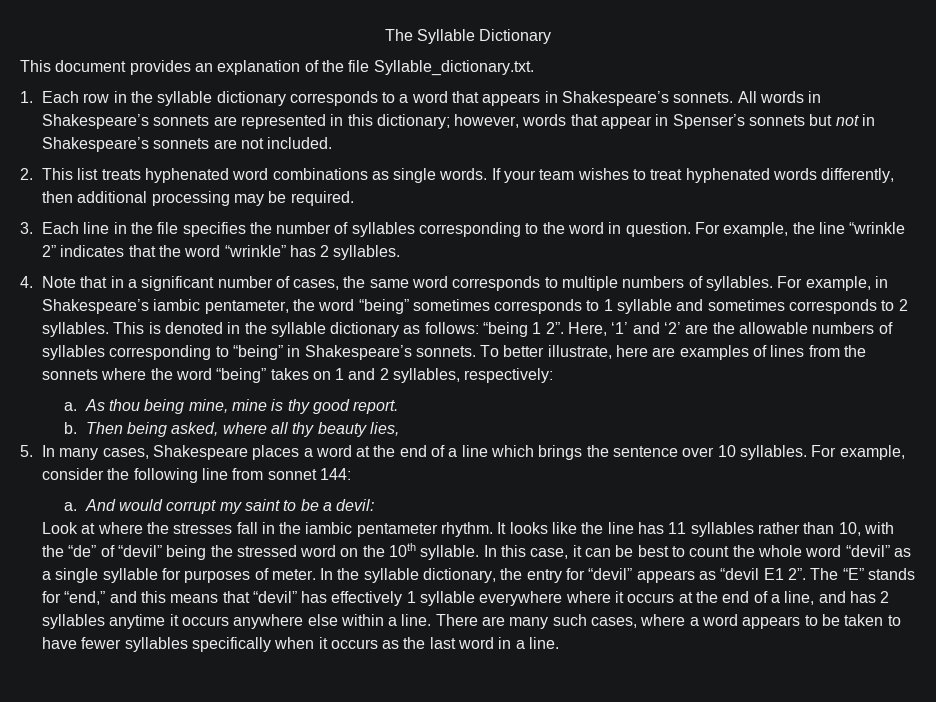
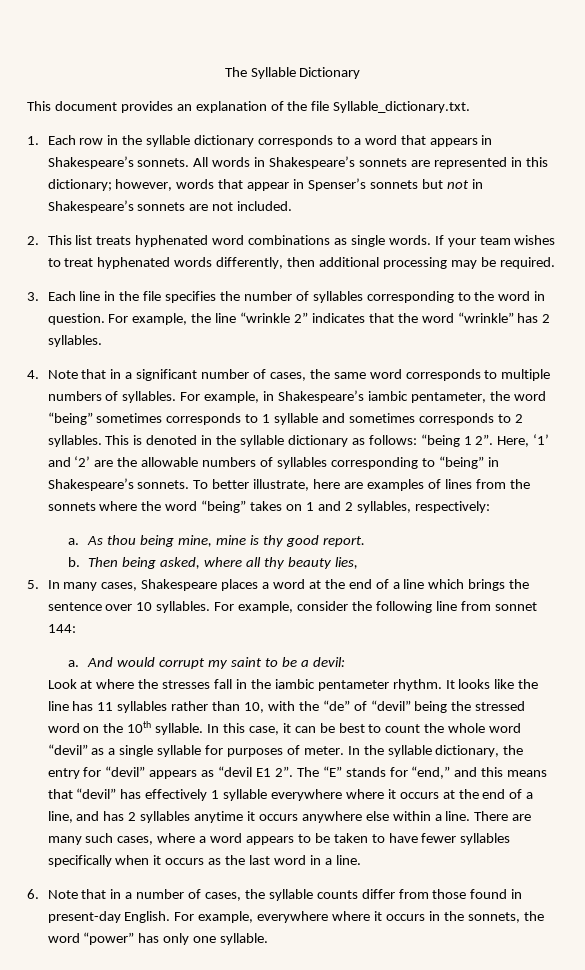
(560, 643) none -> [27,889,523,901] [47,911,544,923] [47,932,269,945] // 6. Note that in a number of cases, the syllable counts differ from those found in present-day English. For example, everywhere where it occurs in the sonnets, the word “power” has only one syllable.

